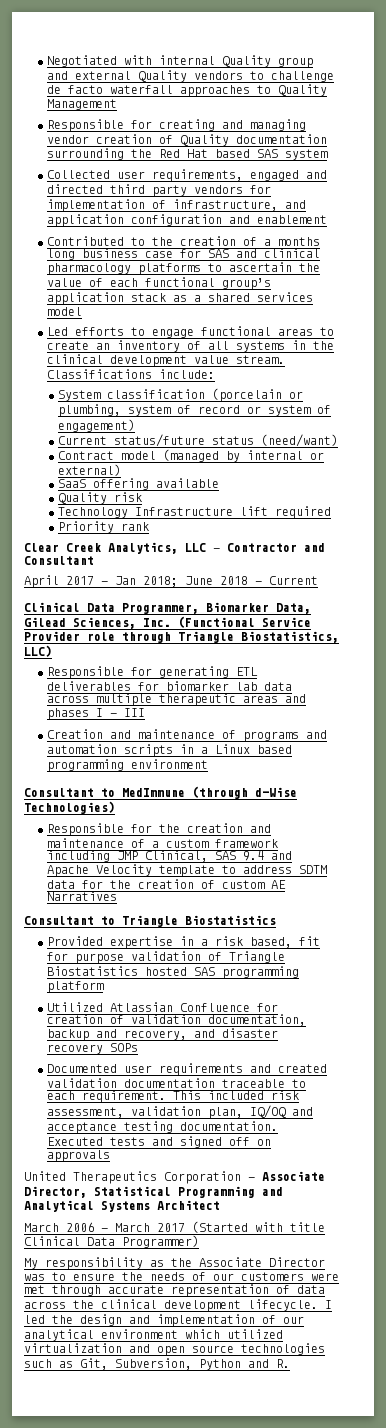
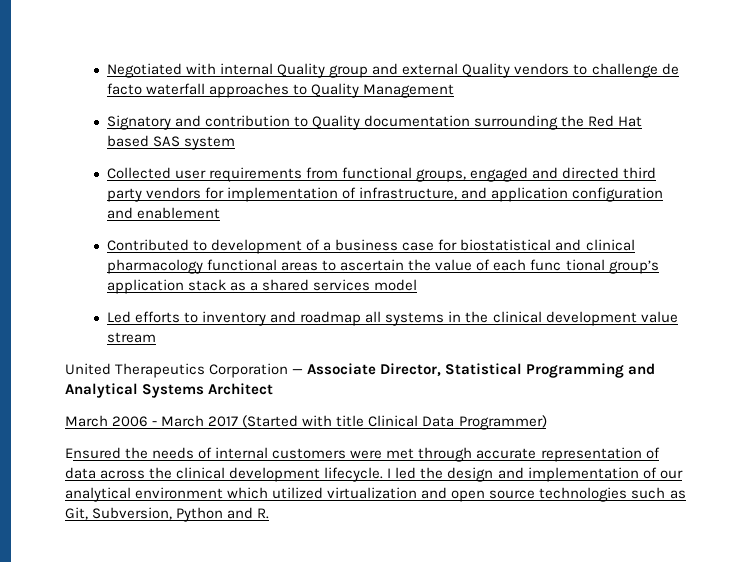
[46,119,306,132] [46,134,173,144] Responsible for creating and managing vendor creation of -> [107,115,309,130] Signatory and contribution to
[151,169,243,182] requirements, -> [209,167,467,182] requirements from functional groups,
[151,236,320,246] [46,249,75,260] the creation of a months long -> [211,239,332,254] development of a
[207,249,229,258] SAS -> [460,239,552,251] biostatistical
[137,263,201,275] platforms -> [207,259,319,271] functional areas
[144,277,215,287] functional -> [530,259,605,271] func tional
[151,326,334,338] [46,340,201,352] engage functional areas to create an inventory of -> [202,311,362,326] inventory and roadmap
[235,355,285,364] [46,369,215,379] [58,388,304,402] [58,404,332,417] [58,419,136,432] [58,434,339,447] [58,449,325,462] [58,464,122,476] [58,478,220,490] [58,492,143,504] [58,506,332,519] [58,521,150,533] [24,542,325,554] [24,556,94,565] [24,575,318,588] [24,602,311,614] [24,616,311,629] [24,631,339,643] [24,645,52,657] [46,666,258,679] [46,681,292,691] [46,693,306,706] [46,708,145,720] [46,729,327,742] [46,744,292,757] [46,759,208,772] [24,786,297,799] [24,801,115,814] [46,823,271,836] [46,838,278,848] [46,850,292,862] [46,864,327,877] [46,879,286,889] [46,891,117,901] [24,915,276,927] [46,936,320,949] [46,951,285,964] [46,966,299,979] [46,981,104,993] [46,1002,278,1012] [46,1014,306,1026] [46,1028,278,1041] [46,1043,138,1054] [46,1063,327,1076] [46,1078,306,1088] [46,1090,299,1103] [46,1105,313,1119] [46,1121,278,1134] [46,1136,271,1148] [46,1150,110,1162] stream. Classifications include: // System classification (porcelain or plumbing, system of record or system of engagement) // Current status/future status (need/want) // Contract model (managed by internal or external) // SaaS offering available // Quality risk // Technology Infrastructure lift required // Priority rank // Clear Creek Analytics, LLC — Contractor and Consultant // April 2017 - Jan 2018; June 2018 - Current // Clinical Data Programmer, Biomarker Data, Gilead Sciences, Inc. (Functional Service Provider role through Triangle Biostatistics, LLC) // Responsible for generating ETL deliverables for biomarker lab data across multiple therapeutic areas and phases I - III // Creation and maintenance of programs and automation scripts in a Linux based programming environment // Consultant to MedImmune (through d-Wise Technologies) // Responsible for the creation and maintenance of a custom framework including JMP Clinical, SAS 9.4 and Apache Velocity template to address SDTM data for the creation of custom AE Narratives // Consultant to Triangle Biostatistics // Provided expertise in a risk based, fit for purpose validation of Triangle Biostatistics hosted SAS programming platform // Utilized Atlassian Confluence for creation of validation documentation, backup and recovery, and disaster recovery SOPs // Documented user requirements and created validation documentation traceable to each requirement. This included risk assessment, validation plan, IQ/OQ and acceptance testing documentation. Executed tests and signed off on approvals -> [107,332,157,343] stream
[24,1257,325,1270] [24,1272,115,1281] My responsibility as the Associate Director was to ensure -> [65,447,121,459] Ensured
[213,1273,234,1281] our -> [215,447,269,459] internal

